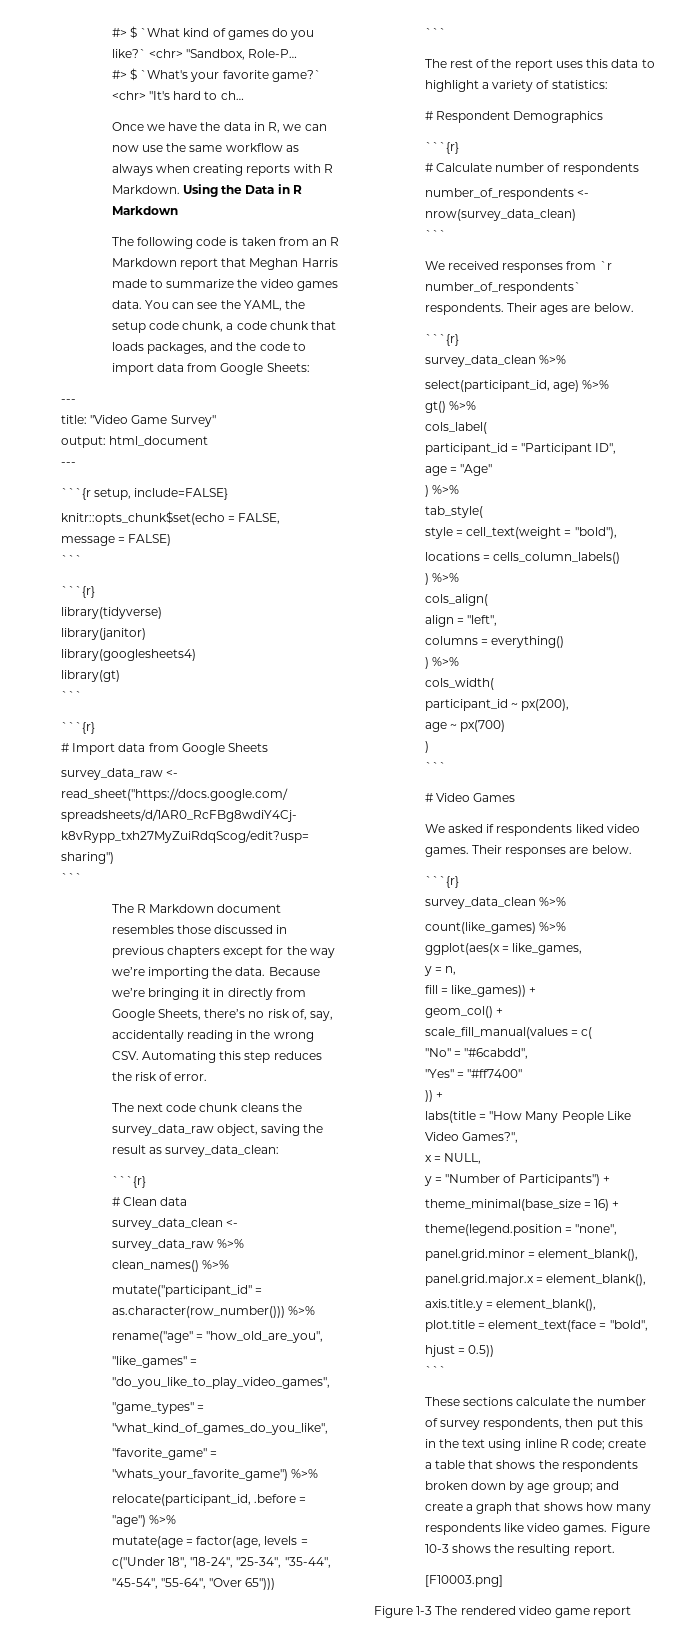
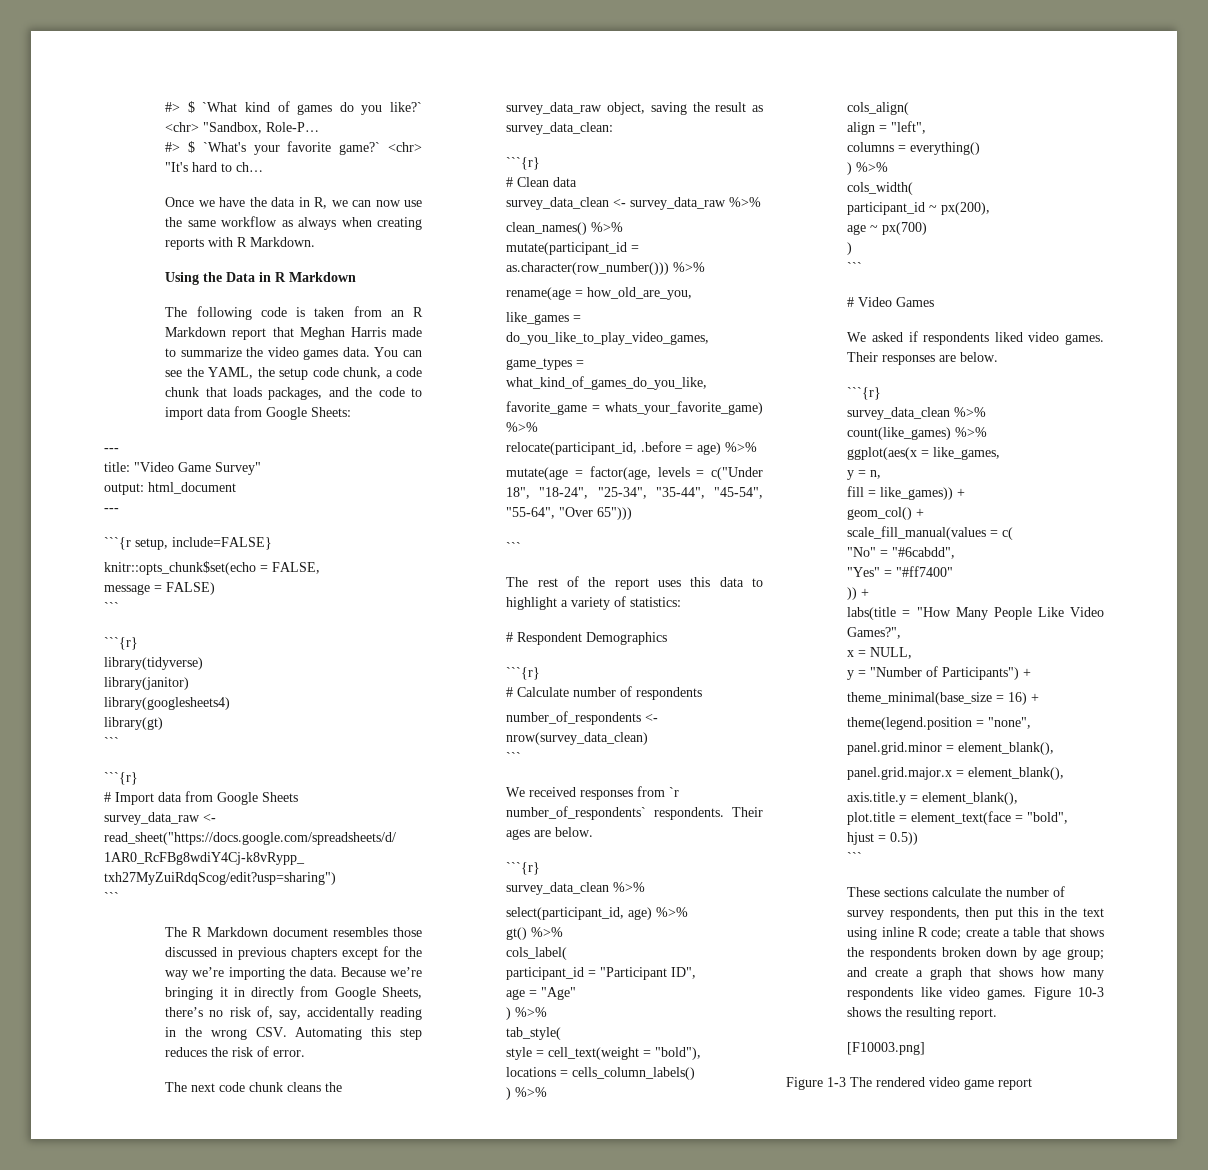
(180, 189) none -> (316, 242) //
[111,1285,252,1297] mutate("participant_id" -> [506,242,628,255] mutate(participant_id
[111,1331,324,1343] [111,1356,197,1368] [111,1377,330,1389] [111,1402,204,1414] [111,1423,328,1435] [111,1448,217,1460] [111,1469,288,1481] rename("age" = "how_old_are_you", // "like_games" = "do_you_like_to_play_video_games", // "game_types" = "what_kind_of_games_do_you_like", // "favorite_game" = "whats_your_favorite_game") -> [506,287,693,300] [506,312,582,325] [506,332,710,345] [506,358,585,370] [506,376,708,390] [506,401,763,415] rename(age = how_old_are_you, // like_games = do_you_like_to_play_video_games, // game_types = what_kind_of_games_do_you_like, // favorite_game = whats_your_favorite_game)
[111,1515,146,1527] "age") -> [697,442,722,455] age)

